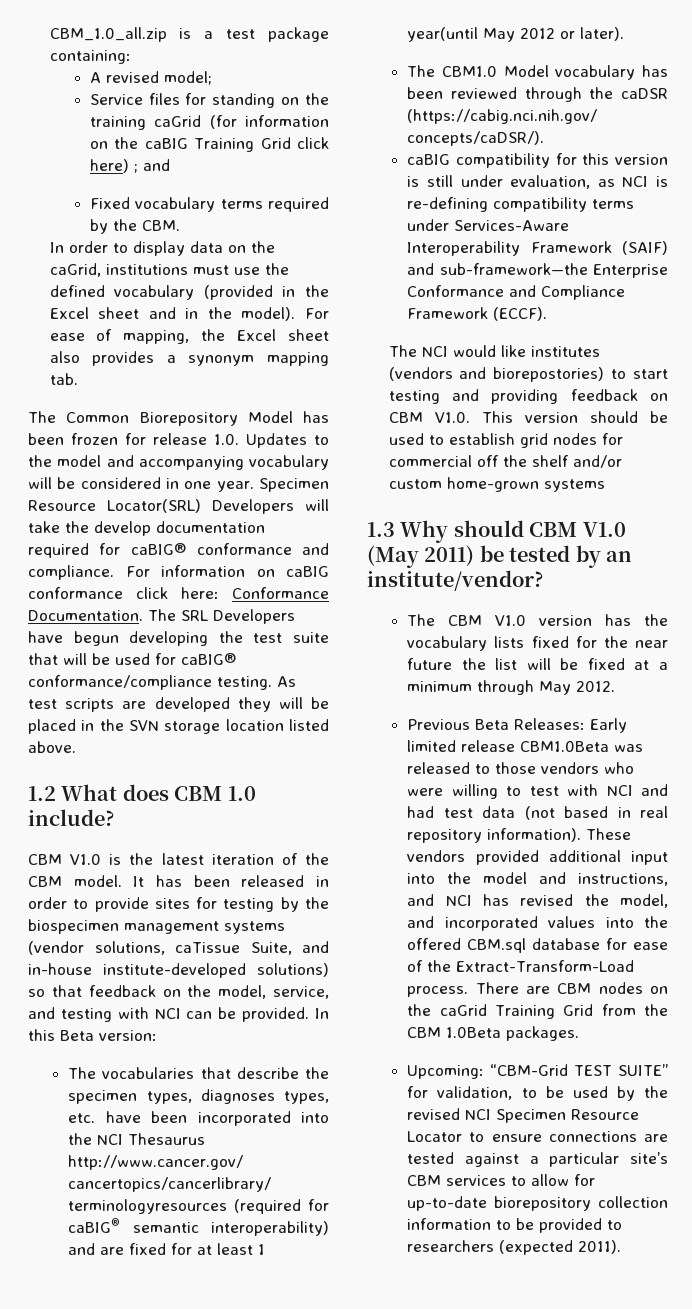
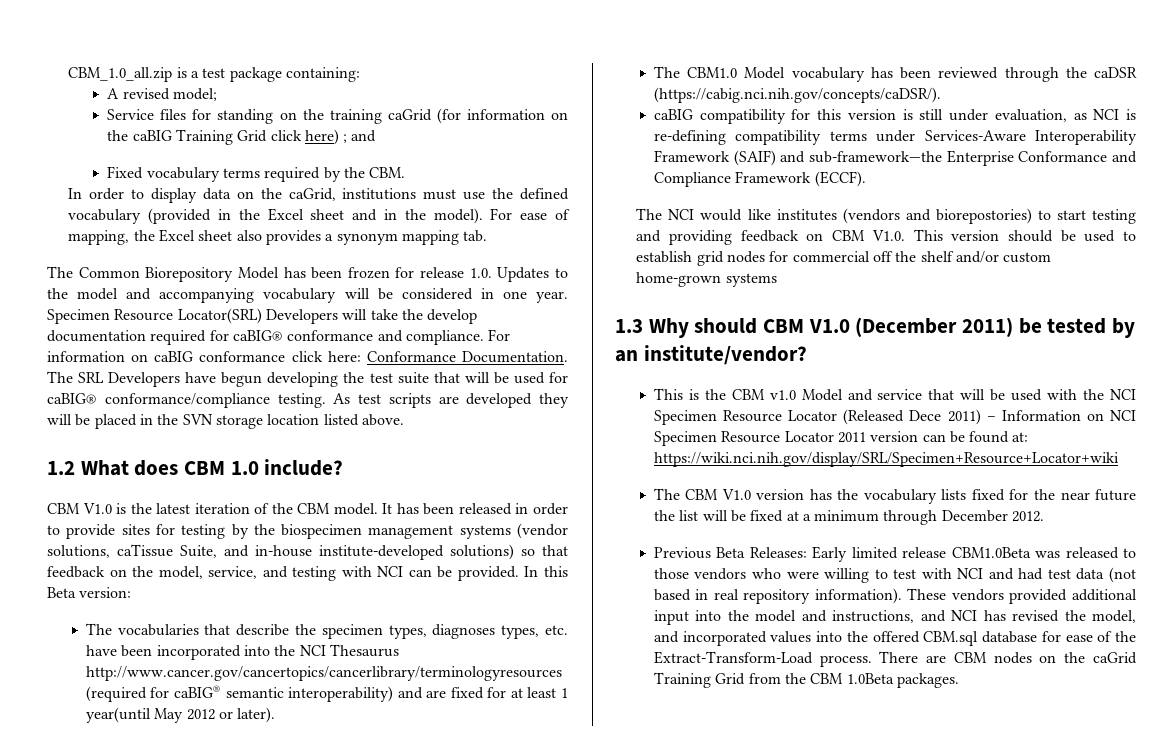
[367,545,419,568] (May -> [855,317,958,337] (December
(543, 580) none -> [653,388,1136,401] [653,409,1136,425] [653,431,1029,446] [653,452,1119,467] // This is the CBM v1.0 Model and service that will be used with the NCI Specimen Resource Locator (Released Dece 2011) – Information on NCI Specimen Resource Locator 2011 version can be found at: https://wiki.nci.nih.gov/display/SRL/Specimen+Resource+Locator+wiki
[539,681,572,695] May -> [941,510,1008,522] December
[407,1064,668,1079] [407,1086,668,1101] [407,1108,640,1123] [407,1131,668,1142] [407,1152,668,1167] [407,1174,596,1186] [407,1196,668,1211] [407,1218,623,1233] [407,1240,622,1255] // Upcoming: “CBM-Grid TEST SUITE” for validation, to be used by the revised NCI Specimen Resource Locator to ensure connections are tested against a particular site’s CBM services to allow for up-to-date biorepository collection information to be provided to researchers (expected 2011). -> (959, 680) none

